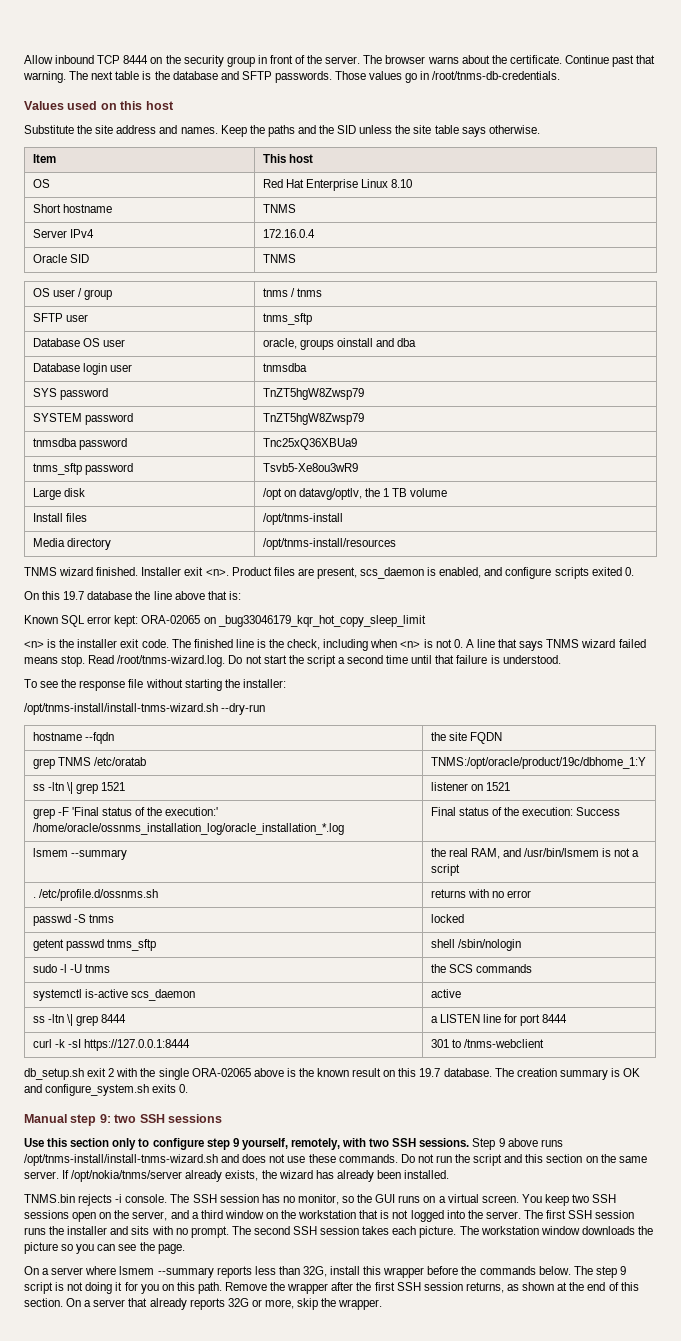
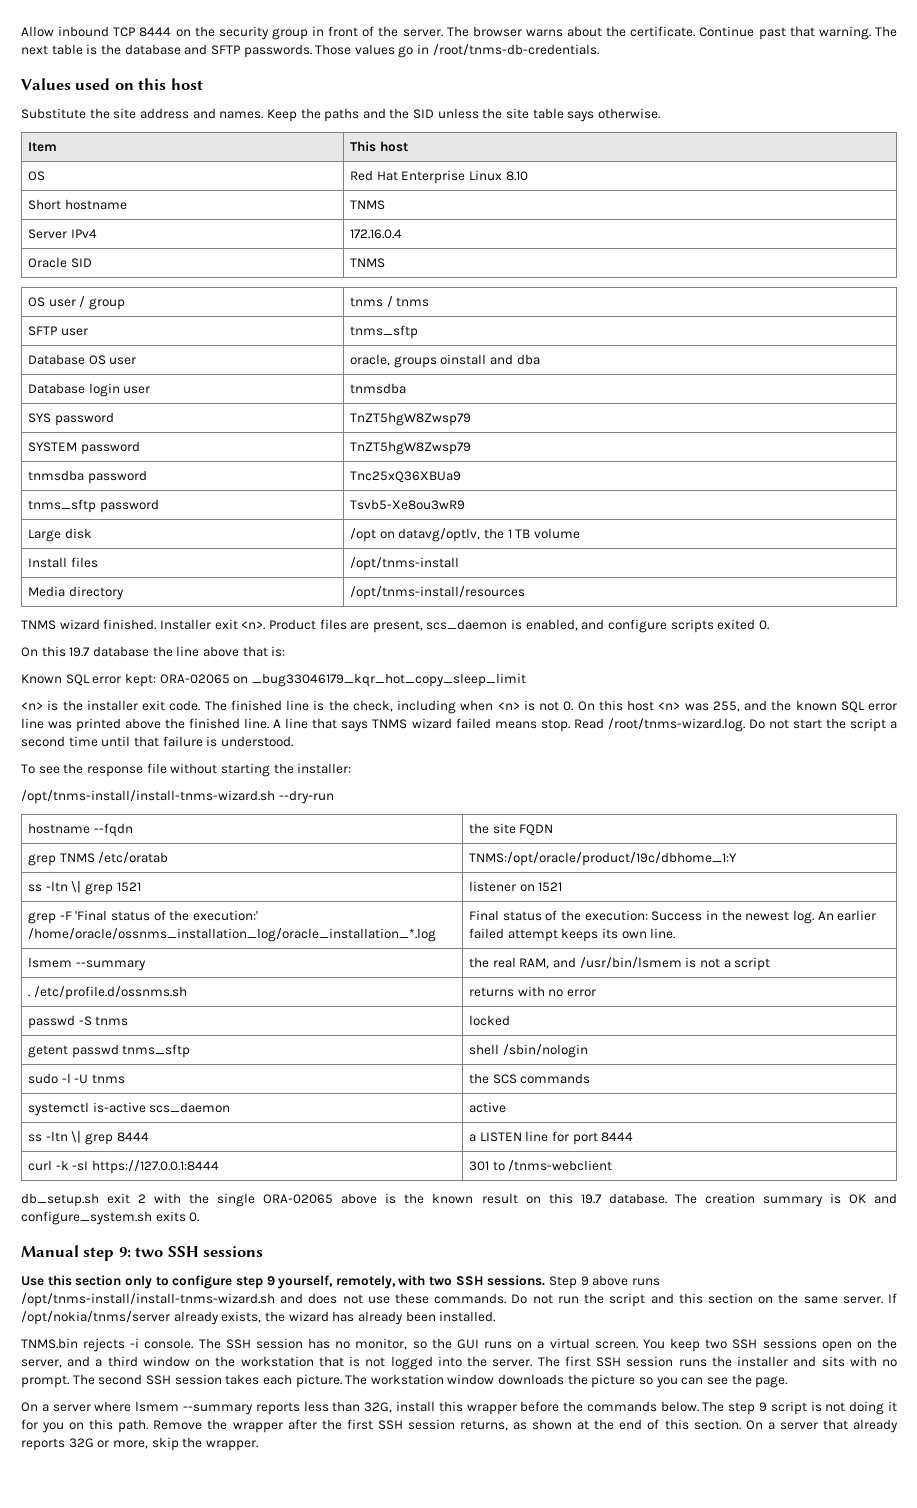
(463, 643) none -> [577,700,897,713] [21,718,270,732] On this host <n> was 255, and the known SQL error line was printed above the finished line.
(621, 811) none -> [706,910,877,924] [469,928,676,942] in the newest log. An earlier failed attempt keeps its own line.

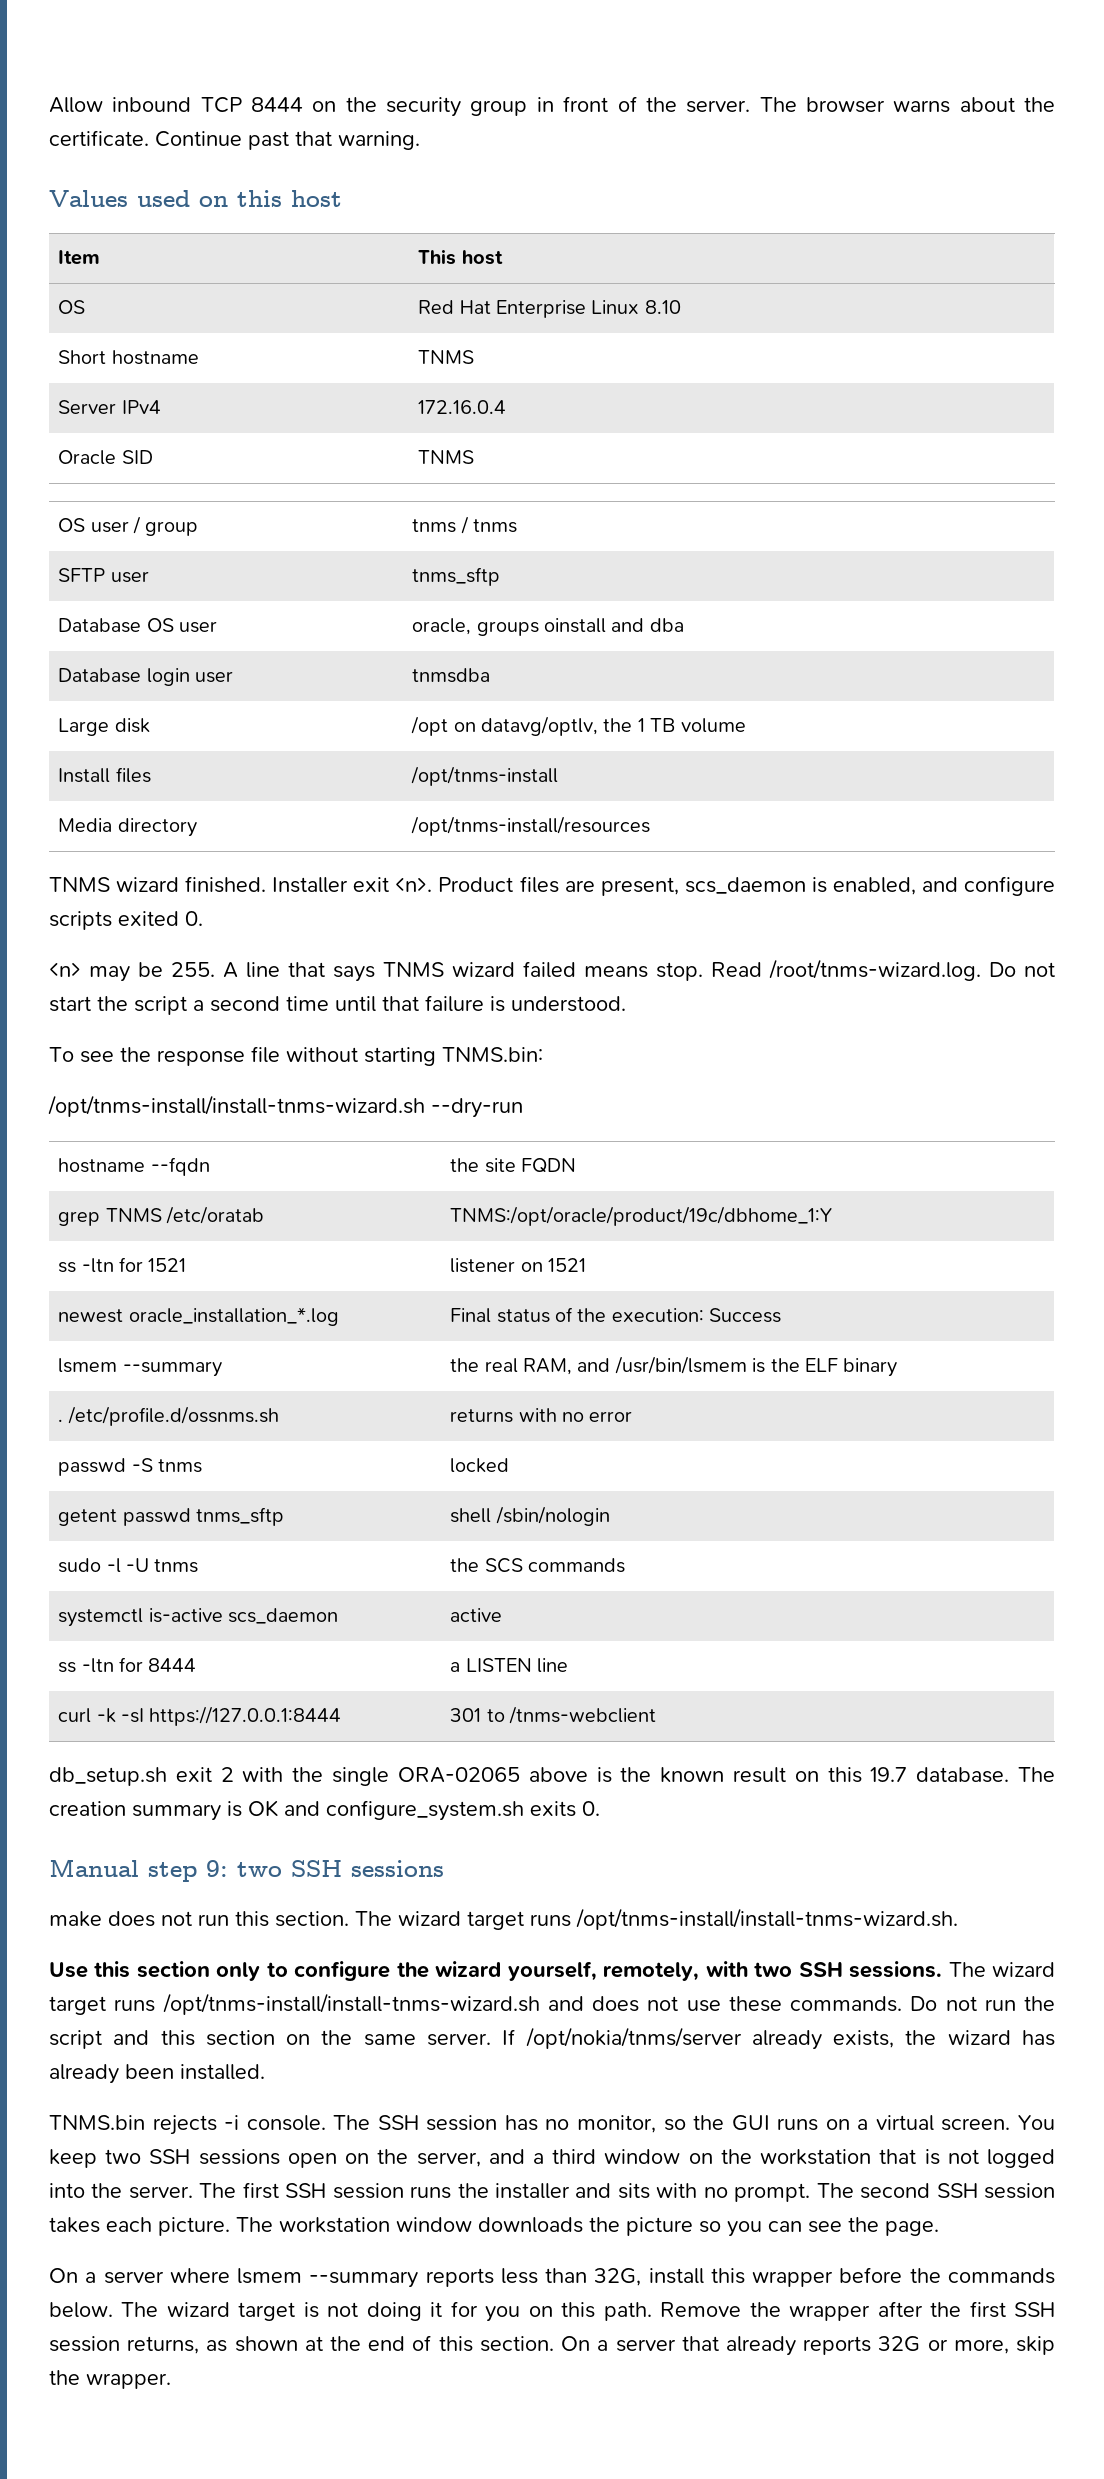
[875,26,898,37] [21,44,599,58] The next table is the database and SFTP passwords. Those values go in /root/tnms-db-credentials. -> (420, 140) none
[21,108,660,122] // Substitute the site address and names. Keep the paths and the SID unless the site table says otherwise. -> (342, 198) none
[28,412,114,426] [350,412,472,426] [28,441,140,455] [350,441,472,455] [28,470,147,484] [350,471,462,483] [28,499,159,513] [350,499,466,510] // SYS password | TnZT5hgW8Zwsp79 // SYSTEM password | TnZT5hgW8Zwsp79 // tnmsdba password | Tnc25xQ36XBUa9 // tnms_sftp password | Tsvb5-Xe8ou3wR9 -> (491, 675) none
[21,646,286,657] [21,673,526,687] [21,700,897,714] [21,718,270,732] On this 19.7 database the line above that is: // Known SQL error kept: ORA-02065 on _bug33046179_kqr_hot_copy_sleep_limit // <n> is the installer exit code. The finished line is the check, including when <n> is not 0. On this host <n> was 255, and the known SQL error line was printed above the finished line. -> [49,962,215,982] <n> may be 255.
[273,763,352,774] the installer: -> [442,1047,543,1062] TNMS.bin:
[71,880,114,895] \| grep -> [118,1257,143,1272] for
[28,910,259,924] [28,928,437,942] grep -F 'Final status of the execution:' /home/oracle/ossnms_installation_log/oracle_installation_*.log -> [58,1307,339,1326] newest oracle_installation_*.log
[706,910,877,924] [469,928,676,942] in the newest log. An earlier failed attempt keeps its own line. -> (782, 1315) none
[700,957,771,971] not a script -> [770,1358,898,1377] the ELF binary
[71,1130,114,1145] \| grep -> [118,1657,143,1672] for
[552,1131,634,1145] for port 8444 -> (568, 1665) none
(264, 1251) none -> [49,1908,958,1930] // make does not run this section. The wizard target runs /opt/tnms-install/install-tnms-wizard.sh.
[235,1276,275,1289] step 9 -> [396,1961,502,1978] the wizard
[549,1275,629,1289] Step 9 above -> [948,1962,1056,1977] [49,1996,106,2015] The wizard target
[728,1401,807,1415] step 9 script -> [166,2302,296,2321] wizard target

